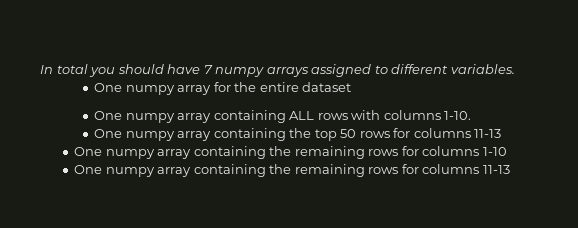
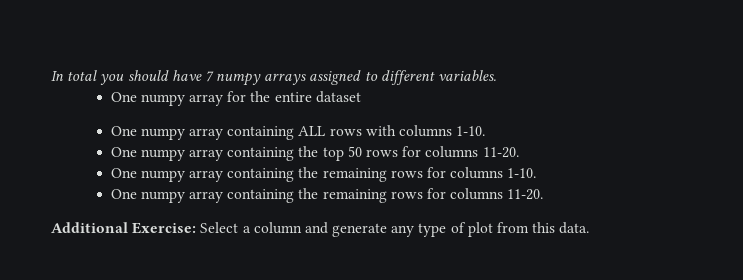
[474,129,502,138] [74,146,507,159] [74,164,510,177] 11-13 // One numpy array containing the remaining rows for columns 1-10 // One numpy array containing the remaining rows for columns 11-13 -> [482,147,519,158] [110,167,537,182] [110,188,544,203] [51,222,590,237] 11-20. // One numpy array containing the remaining rows for columns 1-10. // One numpy array containing the remaining rows for columns 11-20. // Additional Exercise: Select a column and generate any type of plot from this data.

